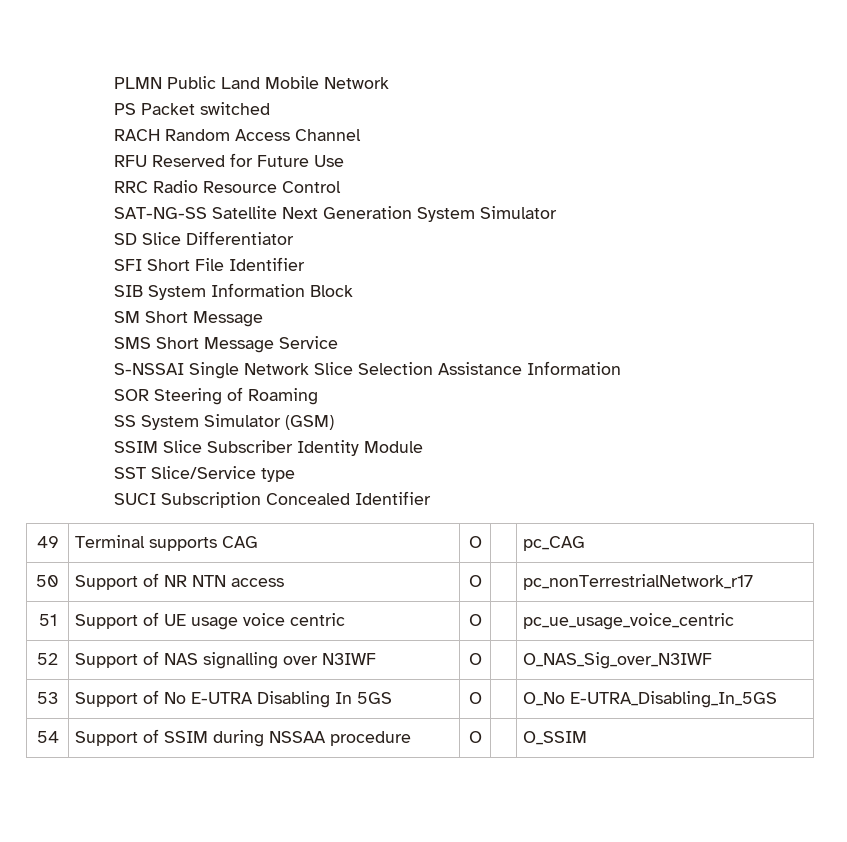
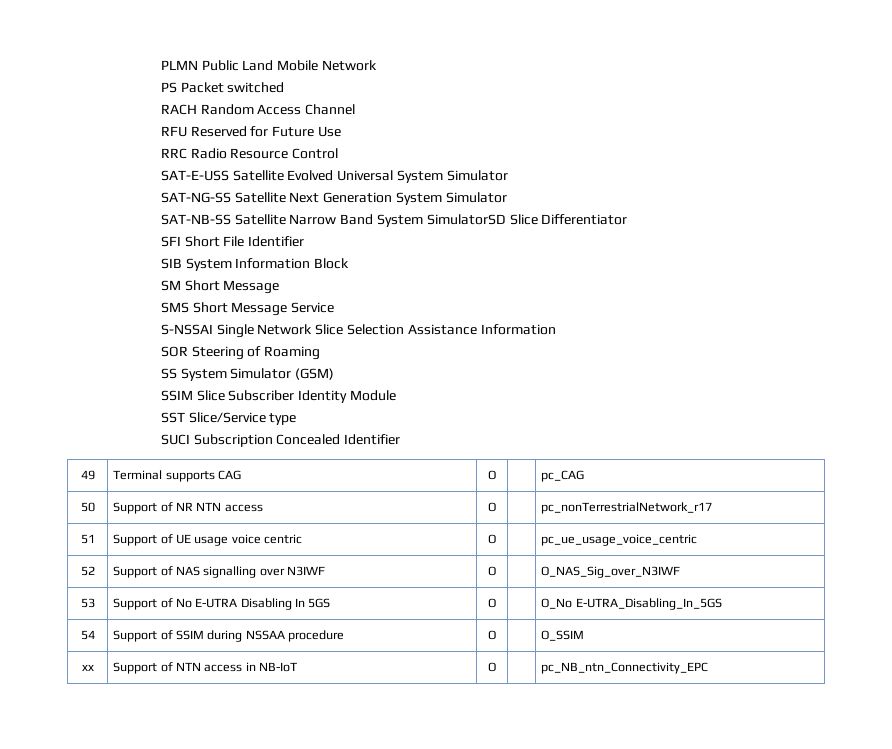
(342, 187) none -> [160,170,508,183] // SAT-E-USS Satellite Evolved Universal System Simulator
[114,233,138,245] SD -> [160,214,506,227] SAT-NB-SS Satellite Narrow Band System SimulatorSD
(588, 738) none -> [81,664,94,671] [113,662,298,674] [488,662,496,672] [541,662,709,674] // xx | Support of NTN access in NB-IoT | O | | pc_NB_ntn_Connectivity_EPC

